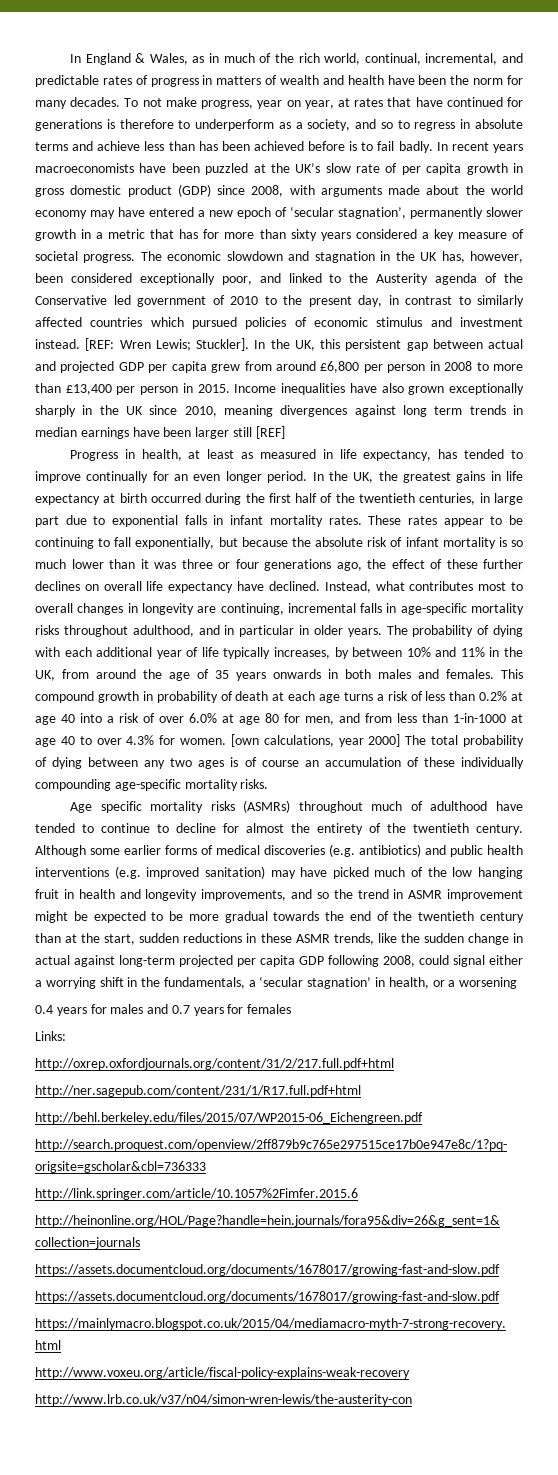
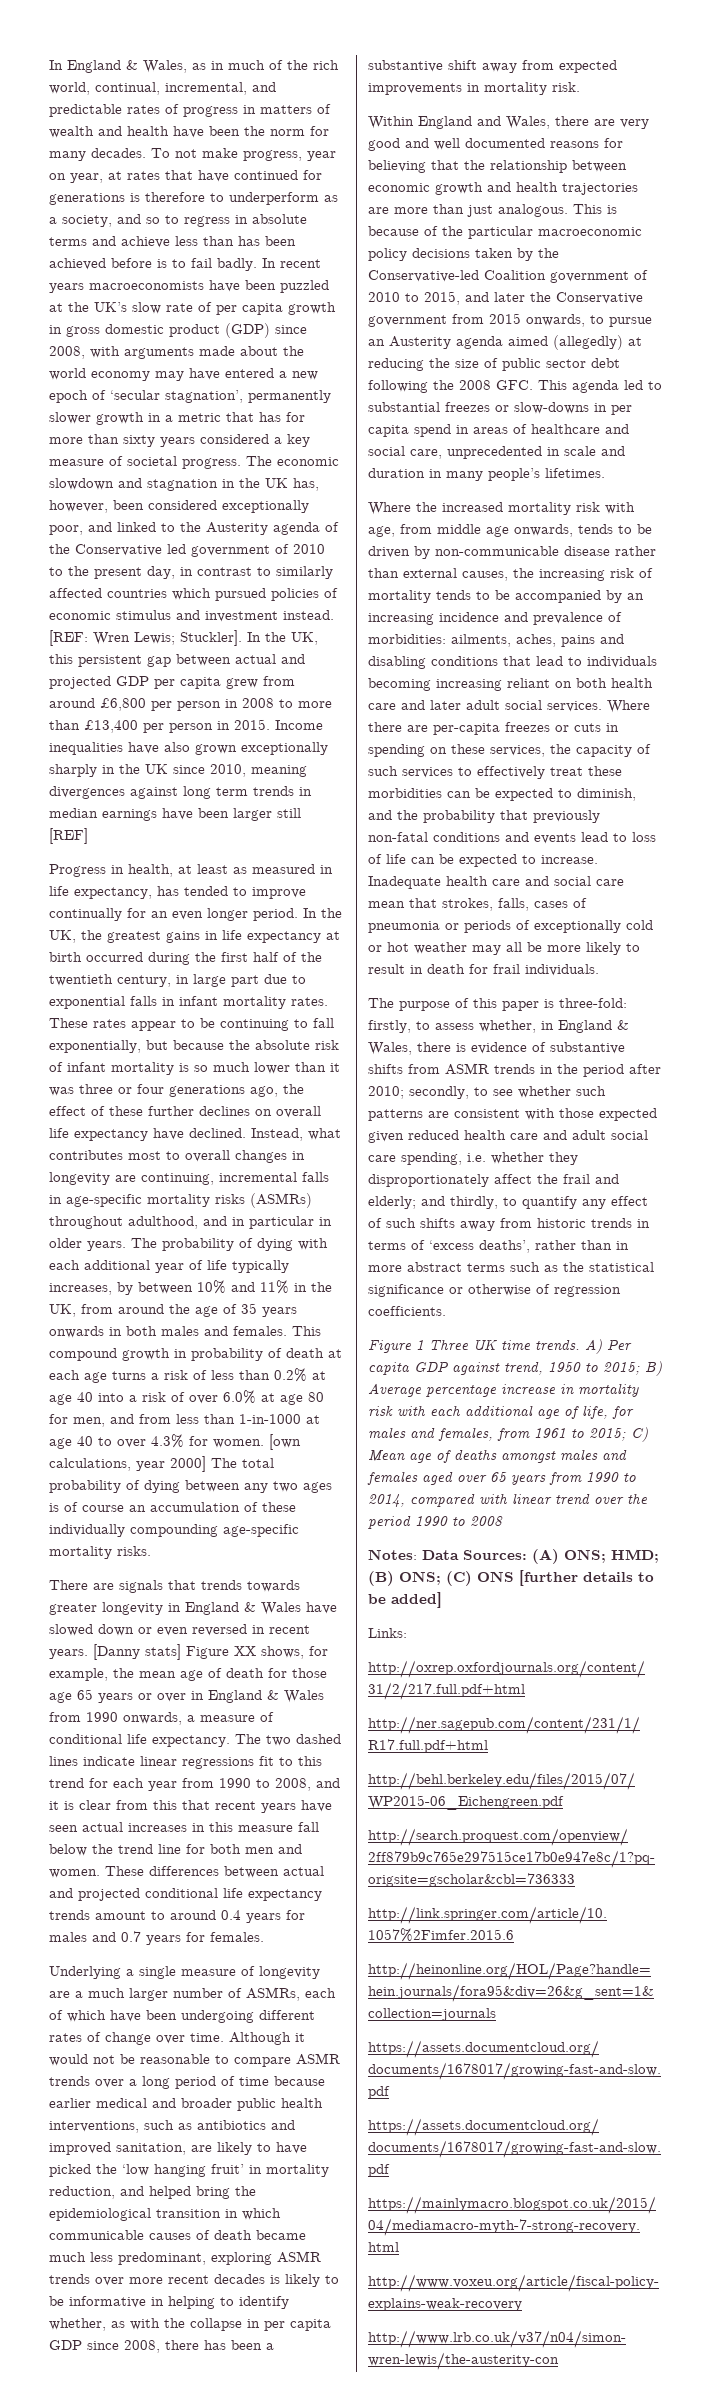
[419,493,476,505] centuries, -> [117,975,171,987] century,
(59, 630) none -> [250,1193,312,1208] (ASMRs)
[69,800,523,813] [35,823,523,835] [35,844,523,857] [35,866,523,879] [35,889,523,901] [35,911,524,923] [35,933,523,945] [35,955,523,967] [35,976,518,989] Age specific mortality risks (ASMRs) throughout much of adulthood have tended to continue to decline for almost the entirety of the twentieth century. Although some earlier forms of medical discoveries (e.g. antibiotics) and public health interventions (e.g. improved sanitation) may have picked much of the low hanging fruit in health and longevity improvements, and so the trend in ASMR improvement might be expected to be more gradual towards the end of the twentieth century than at the start, sudden reductions in these ASMR trends, like the sudden change in actual against long-term projected per capita GDP following 2008, could signal either a worrying shift in the fundamentals, a ‘secular stagnation’ in health, or a worsening // -> [49,1580,300,1593] [49,1602,337,1615] [49,1624,310,1636] [49,1644,328,1660] [49,1668,327,1681] [49,1689,324,1703] [49,1712,274,1725] [49,1734,341,1747] [49,1756,322,1769] [49,1778,340,1791] [49,1800,332,1813] [49,1822,319,1832] [49,1844,302,1856] [49,1866,324,1878] [49,1888,322,1901] [49,1910,216,1920] There are signals that trends towards greater longevity in England & Wales have slowed down or even reversed in recent years. [Danny stats] Figure XX shows, for example, the mean age of death for those age 65 years or over in England & Wales from 1990 onwards, a measure of conditional life expectancy. The two dashed lines indicate linear regressions fit to this trend for each year from 1990 to 2008, and it is clear from this that recent years have seen actual increases in this measure fall below the trend line for both men and women. These differences between actual and projected conditional life expectancy trends amount to around
[247,1004,292,1014] females -> [210,1932,264,1942] [49,1966,320,1979] [49,1987,336,2001] [49,2010,315,2023] [49,2032,305,2045] [49,2053,340,2067] [49,2076,325,2089] [49,2098,323,2111] [49,2120,295,2133] [49,2142,307,2155] [49,2164,329,2177] [49,2186,256,2199] [49,2208,281,2221] [49,2230,306,2240] [49,2251,321,2265] [49,2274,339,2287] [49,2296,289,2309] [49,2318,331,2331] [49,2340,274,2353] [368,60,617,73] [368,82,580,95] [368,116,649,129] [368,138,623,151] [368,160,627,173] [368,182,638,195] [368,204,617,217] [368,226,642,239] [368,248,559,261] [368,270,648,283] [368,291,643,305] [368,313,652,327] [368,335,642,350] [368,358,620,371] [368,380,662,393] [368,402,632,415] [368,424,629,437] [368,446,625,459] [368,468,605,481] [368,502,635,515] [368,524,652,537] [368,546,656,559] [368,568,653,581] [368,590,644,603] [368,612,622,625] [368,634,624,647] [368,656,657,669] [368,678,653,691] [368,700,650,713] [368,722,619,735] [368,744,651,757] [368,766,622,779] [368,788,636,801] [368,810,600,823] [368,832,656,844] [368,854,598,867] [368,876,624,889] [368,898,587,911] [368,920,653,933] [368,942,640,955] [368,964,599,976] [368,998,627,1011] [368,1020,629,1033] [368,1042,625,1055] [368,1063,661,1077] [368,1086,606,1099] [368,1108,657,1121] [368,1130,648,1143] [368,1152,578,1165] [368,1174,619,1187] [368,1196,648,1209] [368,1218,650,1231] [368,1240,629,1253] [368,1262,654,1272] [368,1284,621,1297] [368,1306,446,1316] [368,1339,632,1354] [368,1361,662,1376] [368,1383,639,1397] [368,1405,634,1419] [368,1427,648,1442] [368,1449,627,1463] [367,1471,636,1485] [368,1493,648,1507] [368,1515,503,1529] [368,1549,659,1564] [368,1570,654,1586] [368,1592,442,1608] females. // Underlying a single measure of longevity are a much larger number of ASMRs, each of which have been undergoing different rates of change over time. Although it would not be reasonable to compare ASMR trends over a long period of time because earlier medical and broader public health interventions, such as antibiotics and improved sanitation, are likely to have picked the ‘low hanging fruit’ in mortality reduction, and helped bring the epidemiological transition in which communicable causes of death became much less predominant, exploring ASMR trends over more recent decades is likely to be informative in helping to identify whether, as with the collapse in per capita GDP since 2008, there has been a substantive shift away from expected improvements in mortality risk. // Within England and Wales, there are very good and well documented reasons for believing that the relationship between economic growth and health trajectories are more than just analogous. This is because of the particular macroeconomic policy decisions taken by the Conservative-led Coalition government of 2010 to 2015, and later the Conservative government from 2015 onwards, to pursue an Austerity agenda aimed (allegedly) at reducing the size of public sector debt following the 2008 GFC. This agenda led to substantial freezes or slow-downs in per capita spend in areas of healthcare and social care, unprecedented in scale and duration in many people’s lifetimes. // Where the increased mortality risk with age, from middle age onwards, tends to be driven by non-communicable disease rather than external causes, the increasing risk of mortality tends to be accompanied by an increasing incidence and prevalence of morbidities: ailments, aches, pains and disabling conditions that lead to individuals becoming increasing reliant on both health care and later adult social services. Where there are per-capita freezes or cuts in spending on these services, the capacity of such services to effectively treat these morbidities can be expected to diminish, and the probability that previously non-fatal conditions and events lead to loss of life can be expected to increase. Inadequate health care and social care mean that strokes, falls, cases of pneumonia or periods of exceptionally cold or hot weather may all be more likely to result in death for frail individuals. // The purpose of this paper is three-fold: firstly, to assess whether, in England & Wales, there is evidence of substantive shifts from ASMR trends in the period after 2010; secondly, to see whether such patterns are consistent with those expected given reduced health care and adult social care spending, i.e. whether they disproportionately affect the frail and elderly; and thirdly, to quantify any effect of such shifts away from historic trends in terms of ‘excess deaths’, rather than in more abstract terms such as the statistical significance or otherwise of regression coefficients. // Figure 1 Three UK time trends. A) Per capita GDP against trend, 1950 to 2015; B) Average percentage increase in mortality risk with each additional age of life, for males and females, from 1961 to 2015; C) Mean age of deaths amongst males and females aged over 65 years from 1990 to 2014, compared with linear trend over the period 1990 to 2008 // Notes: Data Sources: (A) ONS; HMD; (B) ONS; (C) ONS [further details to be added]

